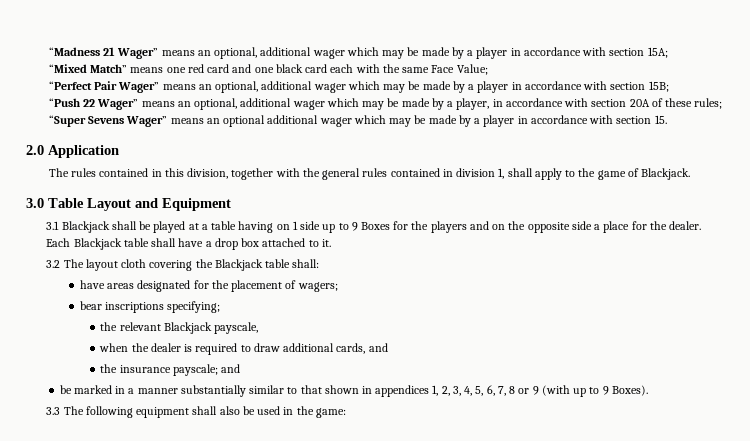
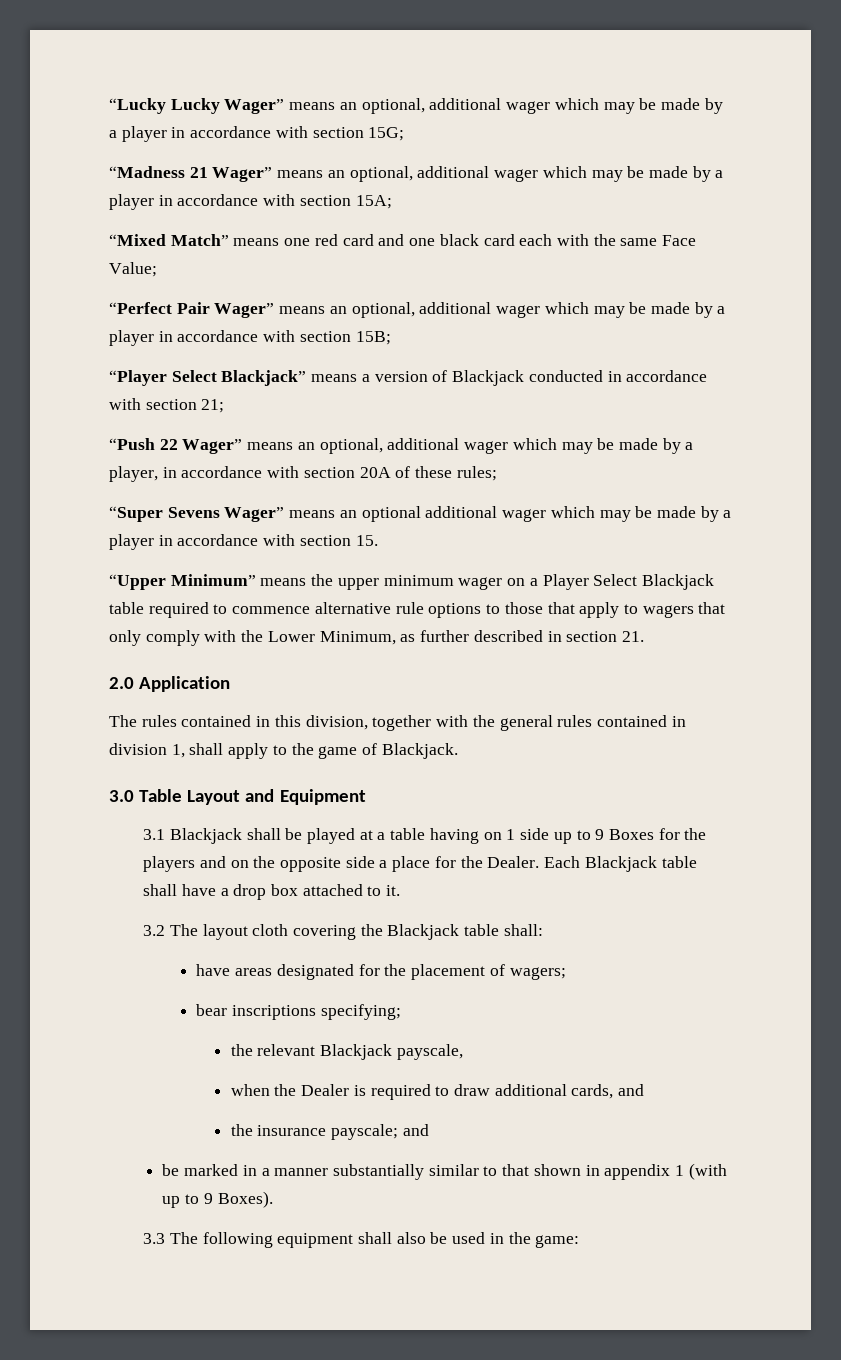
(49, 51) none -> [109,98,723,114] [109,126,405,142] “Lucky Lucky Wager” means an optional, additional wager which may be made by a player in accordance with section 15G; //
(669, 86) none -> [109,370,708,386] [109,398,225,413] // “Player Select Blackjack” means a version of Blackjack conducted in accordance with section 21;
(667, 119) none -> [109,574,714,590] [109,602,726,618] [109,630,644,646] // “Upper Minimum” means the upper minimum wager on a Player Select Blackjack table required to commence alternative rule options to those that apply to wagers that only comply with the Lower Minimum, as further described in section 21.
[669,221,702,230] dealer. -> [487,856,540,868] Dealer.
[150,343,181,352] dealer -> [301,1084,350,1096] Dealer
[375,385,539,397] appendices 1, 2, 3, 4, 5, 6, 7, 8 or 9 -> [604,1164,685,1180] appendix 1

